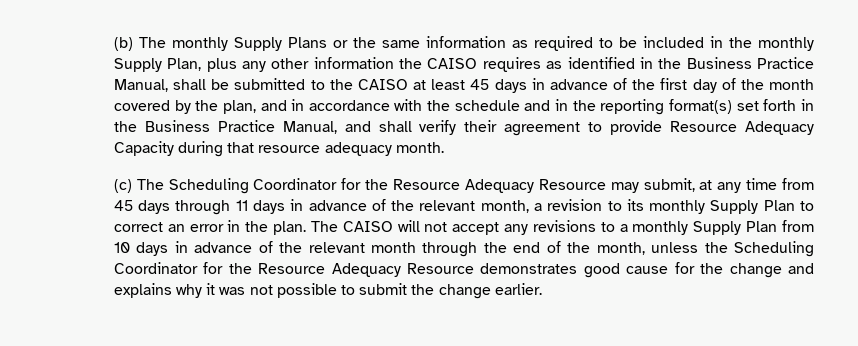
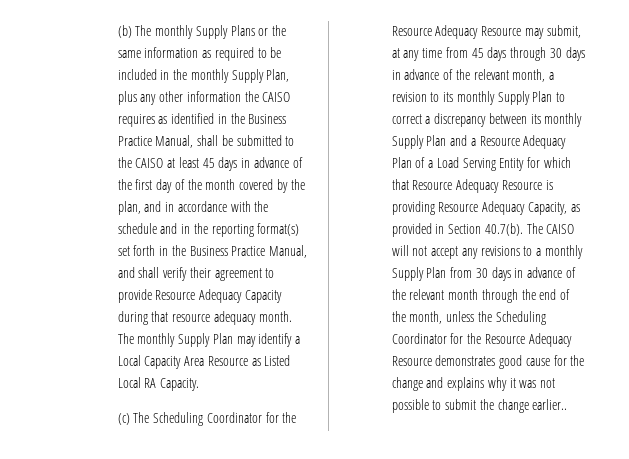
(444, 147) none -> [117,333,301,347] [117,355,291,369] [117,377,200,391] The monthly Supply Plan may identify a Local Capacity Area Resource as Listed Local RA Capacity.
[235,200,248,211] 11 -> [550,48,563,58] 30
[167,220,307,235] an error in the plan. -> [425,113,583,127] [391,135,567,149] [391,157,572,171] [391,179,553,193] [391,201,580,215] [391,223,523,237] a discrepancy between its monthly Supply Plan and a Resource Adequacy Plan of a Load Serving Entity for which that Resource Adequacy Resource is providing Resource Adequacy Capacity, as provided in Section 40.7(b).
[113,242,130,253] 10 -> [475,268,488,278] 30
[494,283,542,295] earlier. -> [532,399,568,410] earlier..

